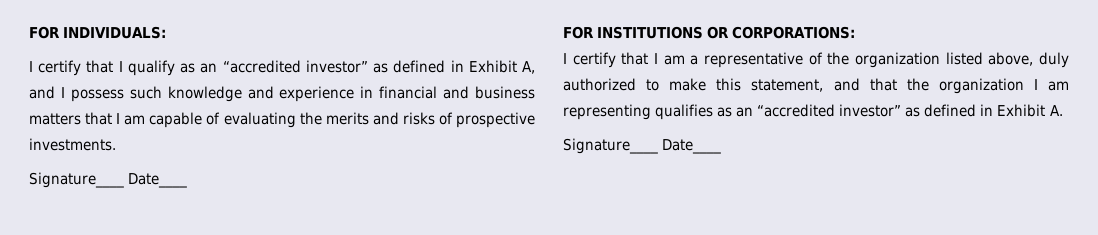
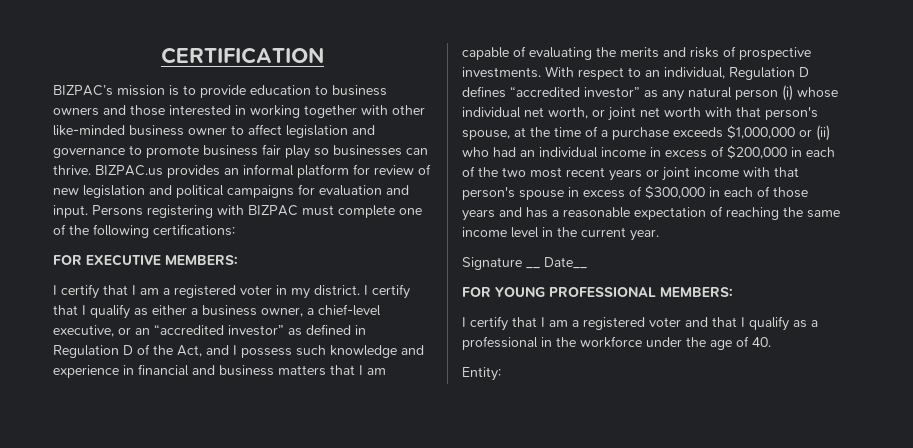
[29,26,167,39] [29,60,535,76] FOR INDIVIDUALS: // I certify that I qualify as an “accredited investor” as defined in Exhibit A, -> [161,47,324,64] [53,85,387,98] [53,105,425,118] [53,124,375,138] [53,144,428,159] [53,164,431,178] [53,184,409,198] [53,205,422,218] [53,224,235,238] [53,254,238,266] [53,284,410,299] [53,304,381,319] [53,324,366,337] [53,344,202,358] CERTIFICATION // BIZPAC’s mission is to provide education to business owners and those interested in working together with other like-minded business owner to affect legislation and governance to promote business fair play so businesses can thrive. BIZPAC.us provides an informal platform for review of new legislation and political campaigns for evaluation and input. Persons registering with BIZPAC must complete one of the following certifications: // FOR EXECUTIVE MEMBERS: // I certify that I am a registered voter in my district. I certify that I qualify as either a business owner, a chief-level executive, or an “accredited investor” as defined in Regulation D of the Act,
[29,172,188,188] [563,26,856,39] [563,52,1069,68] [563,78,1069,94] [563,104,1063,120] [563,138,722,154] // Signature____ Date____ // FOR INSTITUTIONS OR CORPORATIONS: // I certify that I am a representative of the organization listed above, duly authorized to make this statement, and that the organization I am representing qualifies as an “accredited investor” as defined in Exhibit A. // Signature____ Date____ -> [545,66,809,80] [462,85,838,101] [462,107,818,121] [462,125,830,141] [462,145,835,159] [462,166,799,181] [462,185,808,200] [462,206,840,221] [462,227,659,241] [462,257,587,270] [462,287,733,297] [462,316,818,331] [462,336,771,350] [462,367,501,381] With respect to an individual, Regulation D defines “accredited investor” as any natural person (i) whose individual net worth, or joint net worth with that person's spouse, at the time of a purchase exceeds $1,000,000 or (ii) who had an individual income in excess of $200,000 in each of the two most recent years or joint income with that person's spouse in excess of $300,000 in each of those years and has a reasonable expectation of reaching the same income level in the current year. // Signature __ Date__ // FOR YOUNG PROFESSIONAL MEMBERS: // I certify that I am a registered voter and that I qualify as a professional in the workforce under the age of 40. // Entity:

